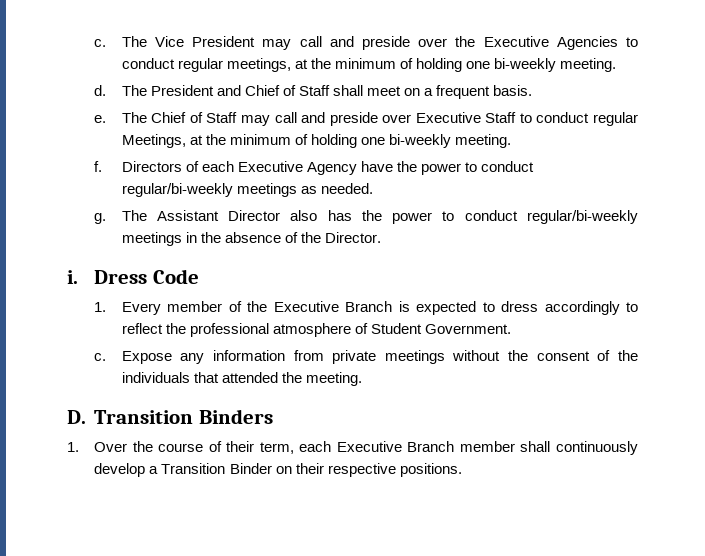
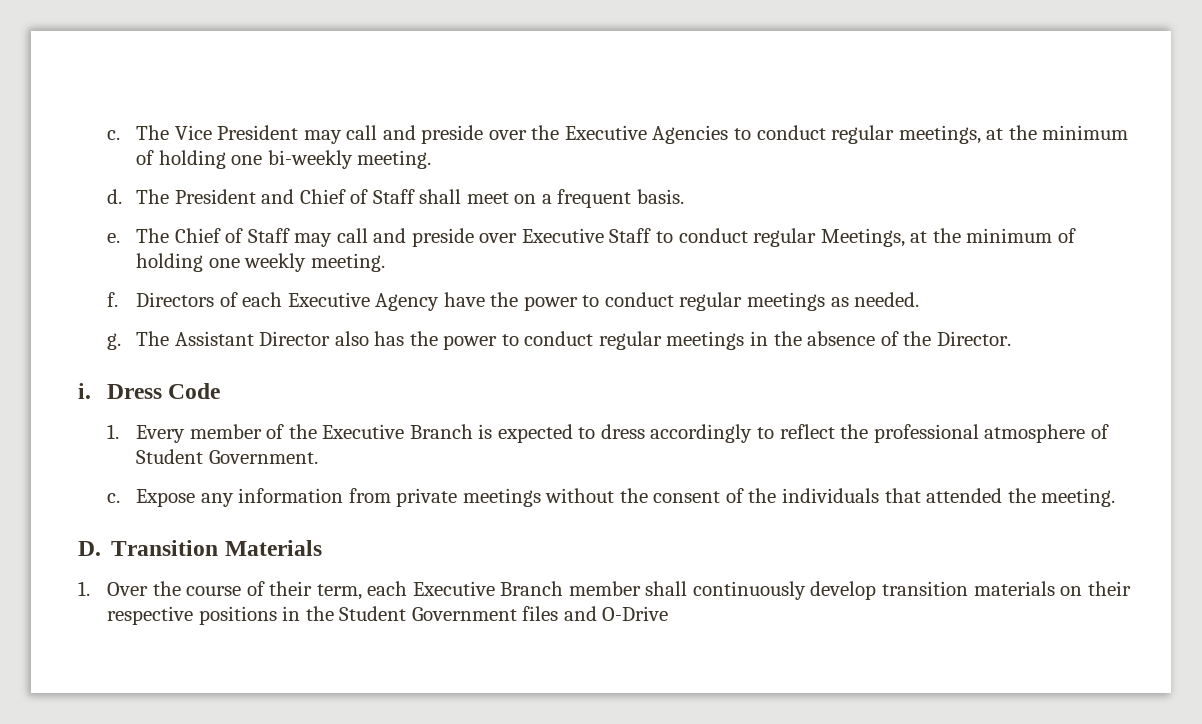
[389,134,452,148] bi-weekly -> [244,253,307,272] weekly
[121,183,233,197] regular/bi-weekly -> [679,292,743,311] regular
[527,210,638,224] regular/bi-weekly -> [598,331,662,350] regular
[198,409,273,424] Binders -> [224,540,322,556] Materials
[149,463,462,477] a Transition Binder on their respective positions. -> [882,581,1131,596] [107,606,669,625] transition materials on their respective positions in the Student Government files and O-Drive

